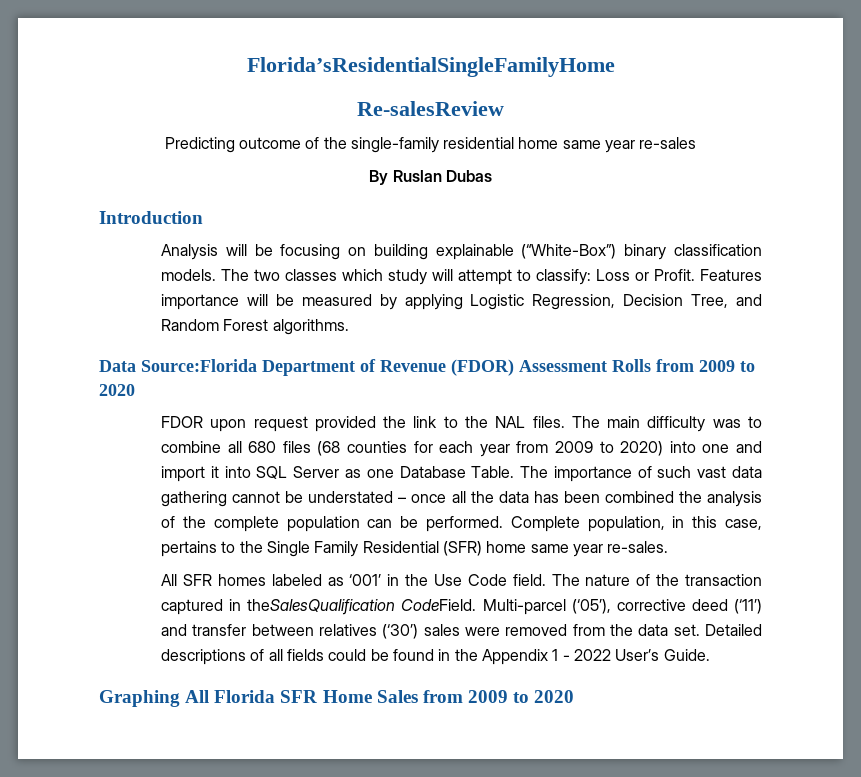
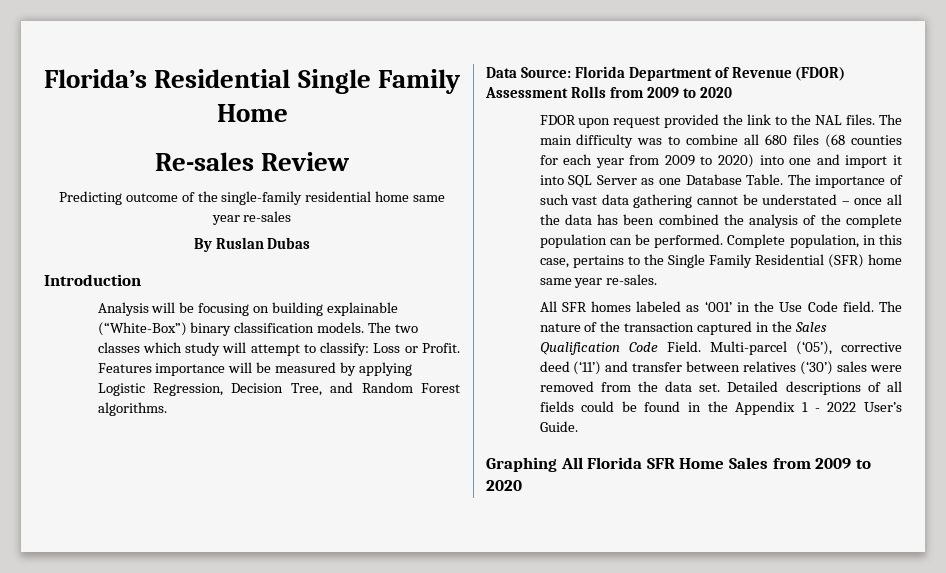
[246,57,615,77] [357,101,504,116] Florida’sResidentialSingleFamilyHome // Re-salesReview -> [44,69,461,94] [216,104,288,122] [154,152,351,171] Florida’s Residential Single Family Home // Re-sales Review
[141,359,257,372] Source:Florida -> [520,66,625,78] Source: Florida
[247,599,477,615] theSalesQualification CodeField. -> [772,321,827,332] [539,341,701,355] the Sales Qualification Code Field.

